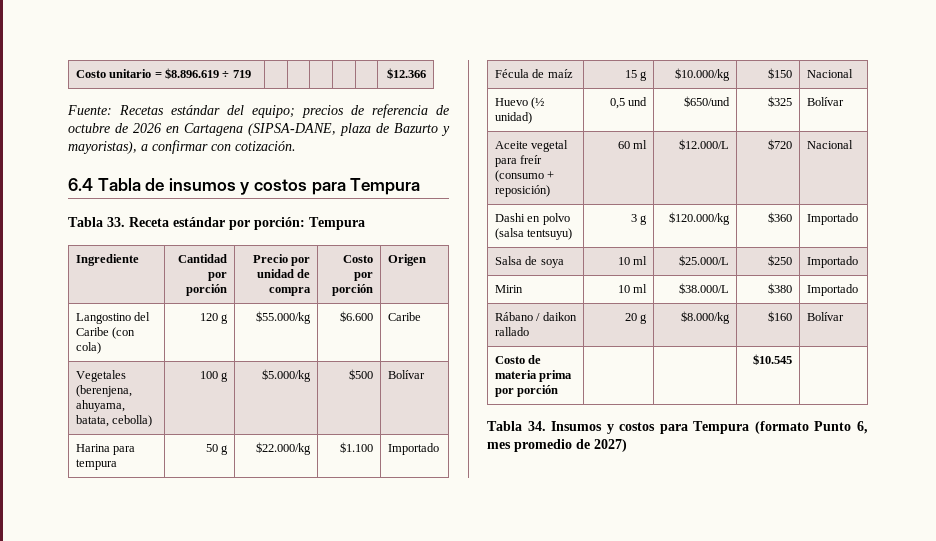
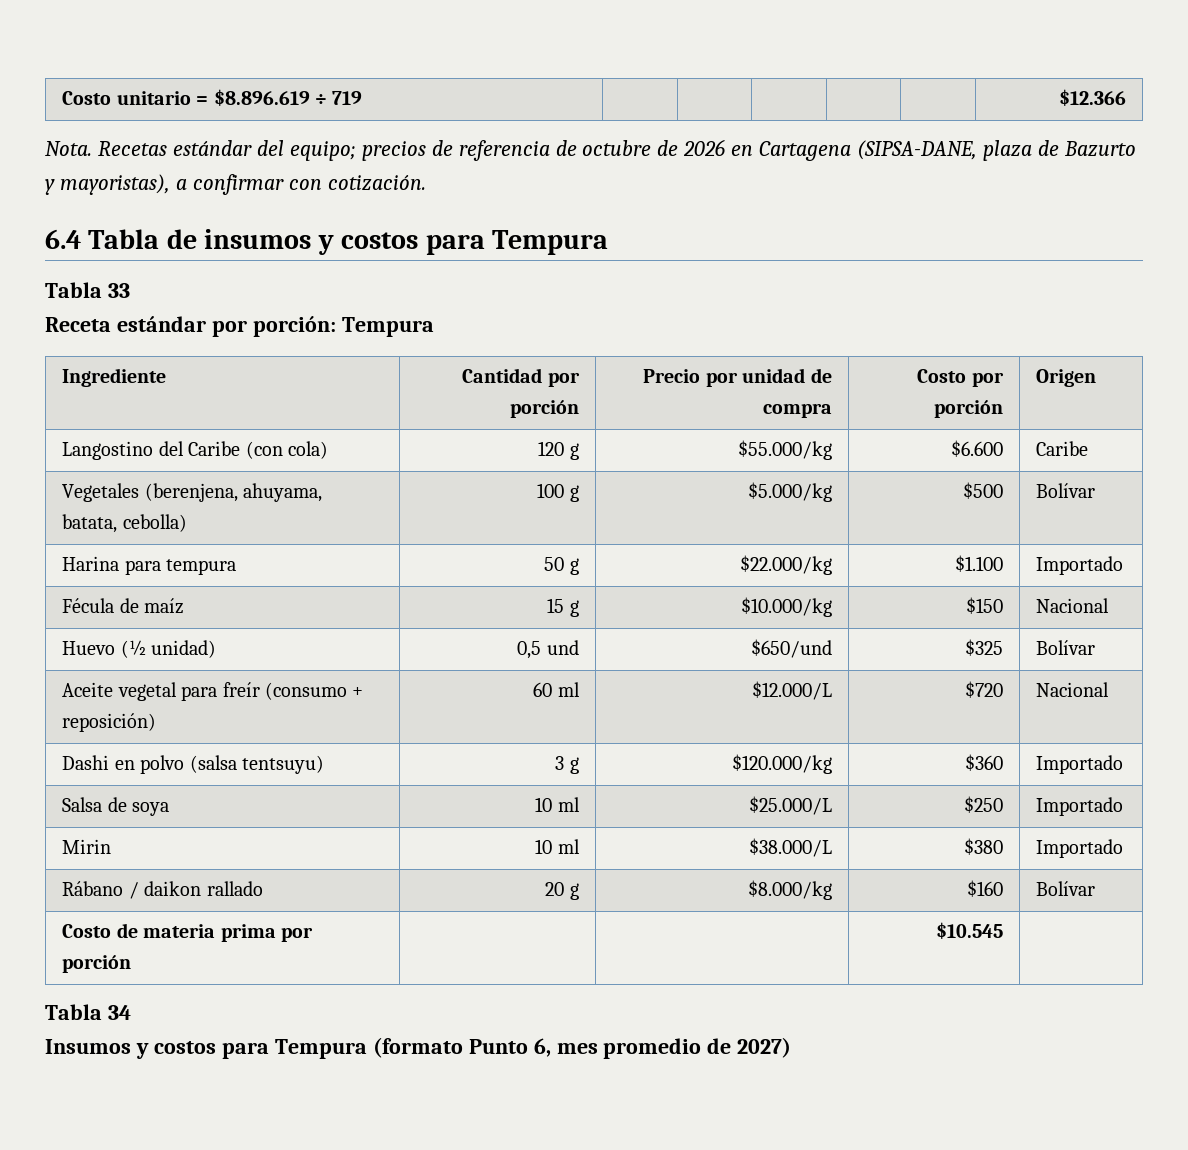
[67,105,112,115] Fuente: -> [45,141,92,156] Nota.
[107,217,125,227] 33. -> [107,283,130,298] 33 //
[527,421,546,431] 34. -> [107,1005,131,1020] 34 //

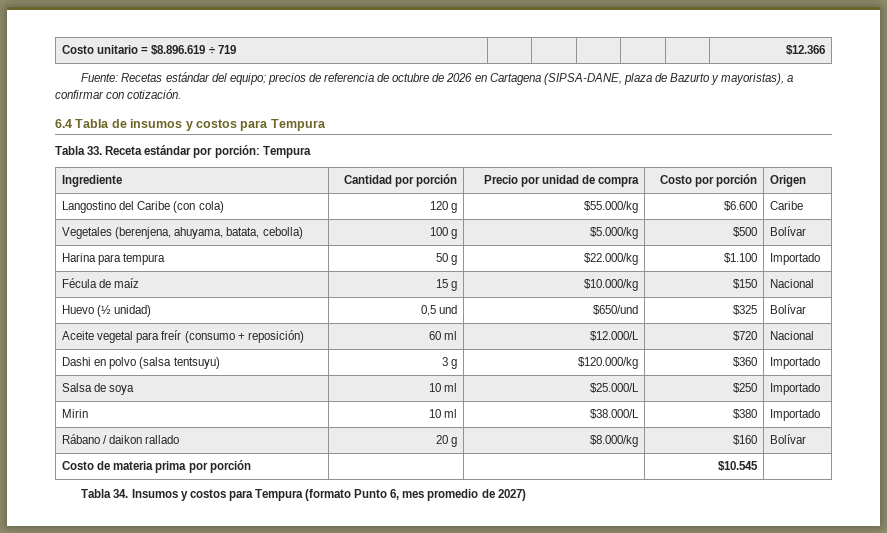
[45,141,92,156] Nota. -> [81,73,119,82] Fuente:
[107,283,130,298] 33 // -> [87,146,103,155] 33.
[107,1005,131,1020] 34 // -> [113,489,129,498] 34.

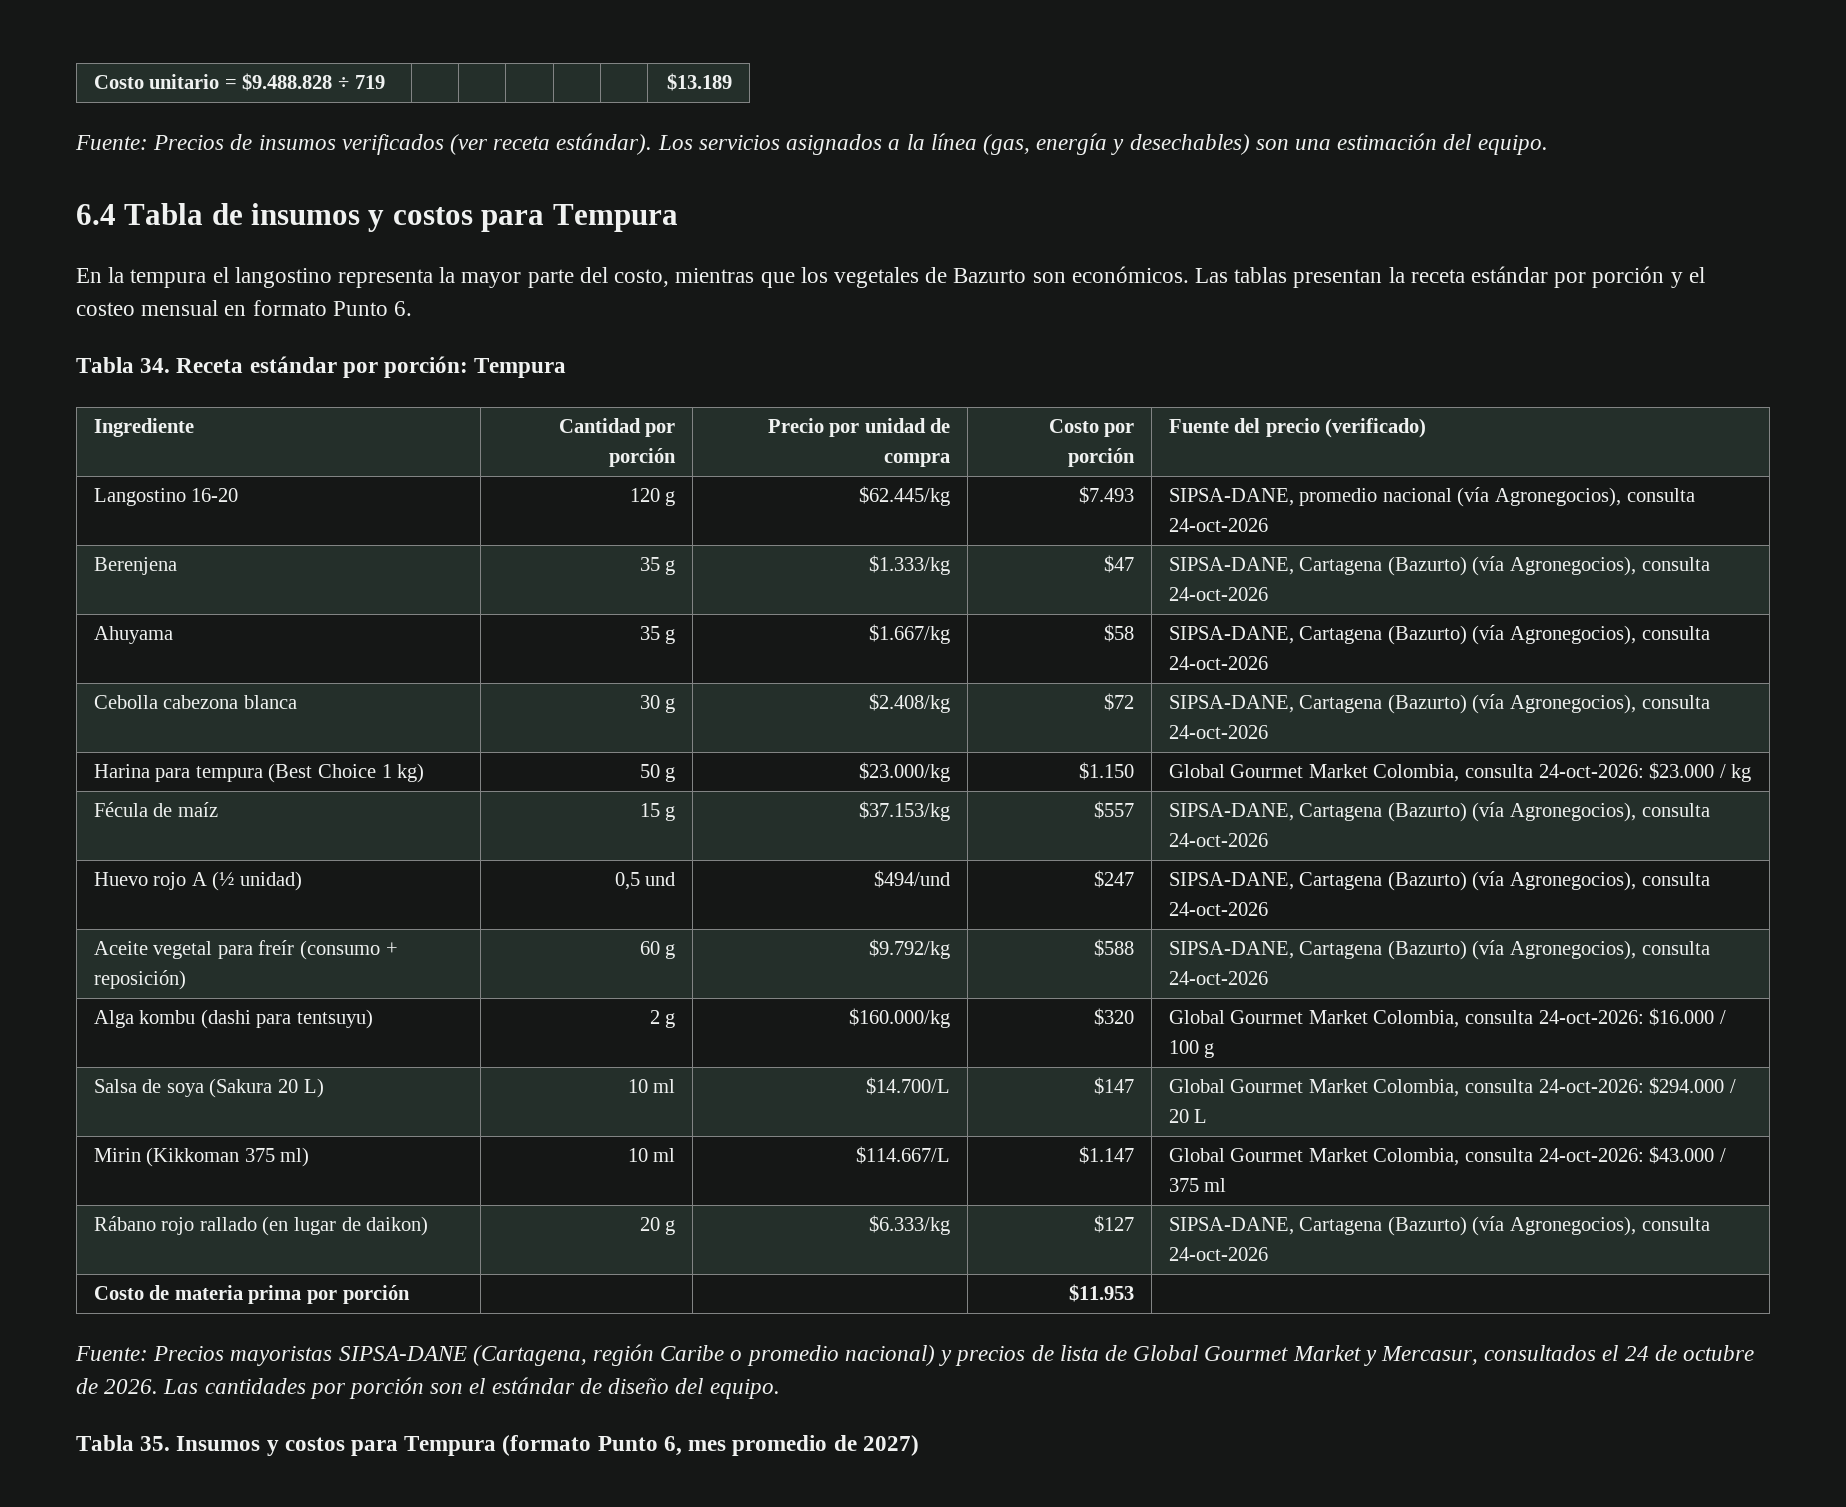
[151,45,206,55] $8.896.619 -> [242,73,333,91] $9.488.828
[785,45,825,55] [81,72,794,85] [55,89,182,99] $12.366 // Fuente: Recetas estándar del equipo; precios de referencia de octubre de 2026 en Cartagena (SIPSA-DANE, plaza de Bazurto y mayoristas), a confirmar con cotización. -> [667,73,733,91] [75,133,1548,155] $13.189 // Fuente: Precios de insumos verificados (ver receta estándar). Los servicios asignados a la línea (gas, energía y desechables) son una estimación del equipo.
[55,146,103,155] // Tabla 33. -> [76,266,1705,288] [76,300,413,316] [76,357,171,373] // En la tempura el langostino representa la mayor parte del costo, mientras que los vegetales de Bazurto son económicos. Las tablas presentan la receta estándar por porción y el costeo mensual en formato Punto 6. // Tabla 34.
[770,175,807,187] [62,201,224,213] [429,201,457,213] [583,201,638,213] [723,201,757,211] [770,201,804,210] [62,227,303,239] [429,227,457,239] [589,227,638,239] [732,227,757,237] [770,226,807,236] [62,253,166,265] [435,253,457,265] [583,253,638,265] [723,253,757,263] [770,253,821,265] Origen // Langostino del Caribe (con cola) | 120 g | $55.000/kg | $6.600 | Caribe // Vegetales (berenjena, ahuyama, batata, cebolla) | 100 g | $5.000/kg | $500 | Bolívar // Harina para tempura | 50 g | $22.000/kg | $1.100 | Importado -> [1168,418,1427,438] [93,488,239,506] [629,488,676,506] [859,486,951,506] [1079,486,1135,504] [1168,487,1695,507] [1168,518,1268,532] [93,557,177,575] [639,557,676,575] [869,555,951,575] [1104,555,1135,573] [1168,556,1710,576] [1168,587,1268,601] [93,626,173,644] [639,626,676,644] [869,624,951,644] [1104,624,1135,642] [1168,625,1710,645] [1168,656,1268,670] [93,695,297,709] [639,695,676,713] [869,693,951,713] [1104,693,1135,711] [1168,694,1710,714] [1168,725,1268,739] [93,763,425,783] [639,764,676,782] [859,762,951,782] [1079,762,1135,780] [1168,762,1752,782] Fuente del precio (verificado) // Langostino 16-20 | 120 g | $62.445/kg | $7.493 | SIPSA-DANE, promedio nacional (vía Agronegocios), consulta 24-oct-2026 // Berenjena | 35 g | $1.333/kg | $47 | SIPSA-DANE, Cartagena (Bazurto) (vía Agronegocios), consulta 24-oct-2026 // Ahuyama | 35 g | $1.667/kg | $58 | SIPSA-DANE, Cartagena (Bazurto) (vía Agronegocios), consulta 24-oct-2026 // Cebolla cabezona blanca | 30 g | $2.408/kg | $72 | SIPSA-DANE, Cartagena (Bazurto) (vía Agronegocios), consulta 24-oct-2026 // Harina para tempura (Best Choice 1 kg) | 50 g | $23.000/kg | $1.150 | Global Gourmet Market Colombia, consulta 24-oct-2026: $23.000 / kg
[583,279,638,291] [732,279,757,289] [770,279,815,288] $10.000/kg | $150 | Nacional -> [859,801,951,821] [1094,801,1135,819] [1168,802,1710,822] [1168,833,1268,847] $37.153/kg | $557 | SIPSA-DANE, Cartagena (Bazurto) (vía Agronegocios), consulta 24-oct-2026
(95, 309) none -> [153,872,207,890] rojo A
[592,305,638,315] [732,305,757,315] [770,304,807,314] $650/und | $325 | Bolívar -> [874,870,951,888] [1094,870,1135,888] [1168,871,1710,891] [1168,902,1268,916] $494/und | $247 | SIPSA-DANE, Cartagena (Bazurto) (vía Agronegocios), consulta 24-oct-2026
[443,331,457,340] [589,331,639,341] [732,331,757,341] [770,331,815,340] [62,357,172,369] ml | $12.000/L | $720 | Nacional // Dashi en polvo (salsa -> [665,944,676,959] [869,939,951,959] [1094,939,1135,957] [1168,940,1710,960] [1168,971,1268,985] [93,1009,292,1029] g | $9.792/kg | $588 | SIPSA-DANE, Cartagena (Bazurto) (vía Agronegocios), consulta 24-oct-2026 // Alga kombu (dashi para
[441,357,457,369] [577,357,638,369] [732,357,757,367] [770,357,821,369] 3 g | $120.000/kg | $360 | Importado -> [649,1010,676,1028] [849,1008,951,1028] [1094,1008,1135,1026] [1168,1008,1726,1028] [1168,1040,1215,1058] 2 g | $160.000/kg | $320 | Global Gourmet Market Colombia, consulta 24-oct-2026: $16.000 / 100 g
[428,383,457,392] [589,383,639,393] [732,383,757,393] [770,383,821,395] [62,409,89,418] [428,409,457,418] [589,409,639,419] [732,409,757,419] [770,409,821,421] | 10 ml | $25.000/L | $250 | Importado // Mirin | 10 ml | $38.000/L | $380 | Importado -> [209,1078,324,1098] [627,1079,676,1093] [866,1077,951,1095] [1094,1077,1135,1095] [1168,1077,1736,1097] [1168,1109,1208,1123] [93,1147,310,1167] [627,1148,676,1162] [856,1146,951,1164] [1079,1146,1135,1164] [1168,1146,1726,1166] [1168,1178,1227,1192] (Sakura 20 L) | 10 ml | $14.700/L | $147 | Global Gourmet Market Colombia, consulta 24-oct-2026: $294.000 / 20 L // Mirin (Kikkoman 375 ml) | 10 ml | $114.667/L | $1.147 | Global Gourmet Market Colombia, consulta 24-oct-2026: $43.000 / 375 ml
[103,435,143,444] / daikon -> [161,1217,195,1235] rojo
[435,435,457,447] [589,435,638,447] [732,435,757,445] [770,434,807,444] | 20 g | $8.000/kg | $160 | Bolívar -> [262,1216,429,1236] [639,1217,676,1235] [869,1215,951,1235] [1094,1215,1135,1233] [1168,1216,1710,1236] [1168,1247,1268,1261] (en lugar de daikon) | 20 g | $6.333/kg | $127 | SIPSA-DANE, Cartagena (Bazurto) (vía Agronegocios), consulta 24-oct-2026
[717,461,758,471] [81,489,129,498] $10.545 | // Tabla 34. -> [1069,1284,1135,1302] [75,1344,1755,1366] [76,1377,780,1399] [76,1435,171,1451] $11.953 | // Fuente: Precios mayoristas SIPSA-DANE (Cartagena, región Caribe o promedio nacional) y precios de lista de Global Gourmet Market y Mercasur, consultados el 24 de octubre de 2026. Las cantidades por porción son el estándar de diseño del equipo. // Tabla 35.

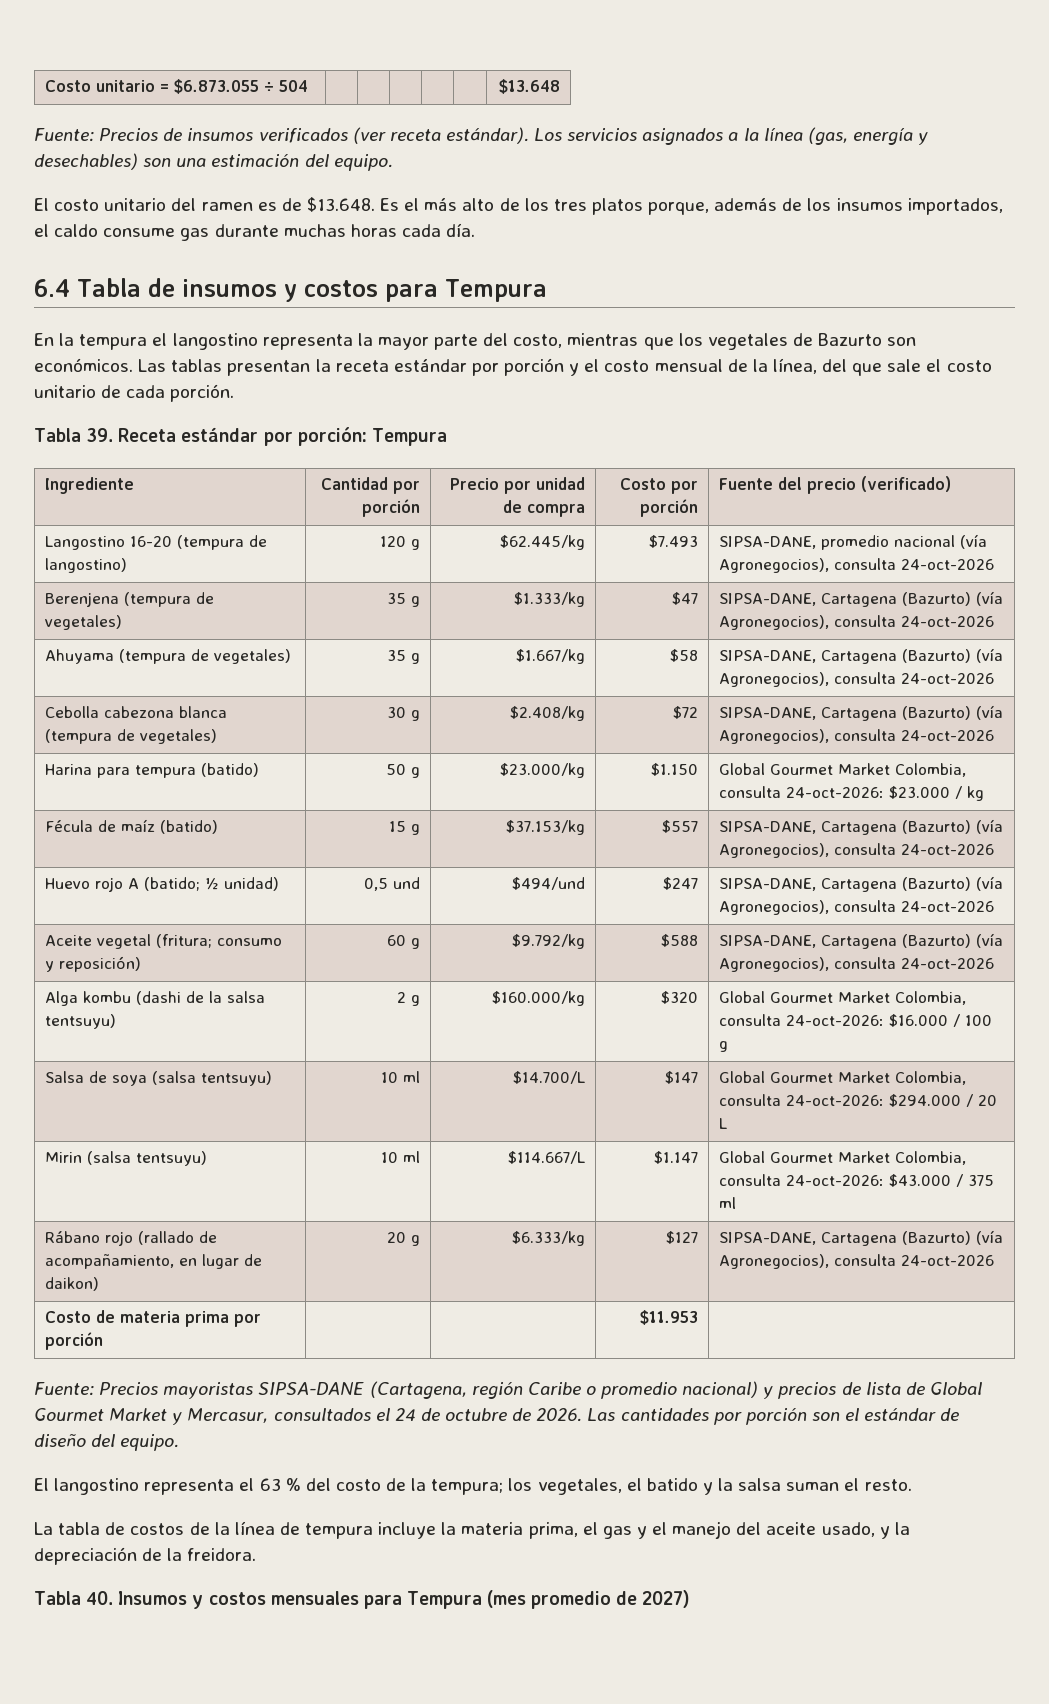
[242,73,385,91] [667,73,733,91] $9.488.828 ÷ 719 | | | | | | $13.189 -> [174,79,309,94] [498,79,560,94] $6.873.055 ÷ 504 | | | | | | $13.648
(1548, 145) none -> [34,197,1003,215] [34,223,476,241] // El costo unitario del ramen es de $13.648. Es el más alto de los tres platos porque, además de los insumos importados, el caldo consume gas durante muchas horas cada día.
[76,300,413,316] [76,357,171,373] costeo mensual en formato Punto 6. // Tabla 34. -> [604,358,992,376] [34,384,235,402] [34,428,114,442] costo mensual de la línea, del que sale el costo unitario de cada porción. // Tabla 39.
(239, 495) none -> [177,535,268,550] [45,558,128,573] (tempura de langostino)
(177, 566) none -> [124,592,215,607] [45,615,123,630] (tempura de vegetales)
(173, 635) none -> [119,649,292,664] (tempura de vegetales)
(297, 702) none -> [45,729,218,744] (tempura de vegetales)
[268,763,425,783] (Best Choice 1 kg) -> [201,763,260,777] (batido)
(218, 809) none -> [160,820,219,834] (batido)
[212,871,235,891] (½ -> [144,877,220,891] (batido; ½
[217,940,398,960] para freír (consumo + -> [156,934,283,948] [45,961,55,972] (fritura; consumo y
[256,1014,292,1028] para -> [186,991,266,1003] de la salsa
[209,1078,324,1098] (Sakura 20 L) -> [152,1071,273,1086] (salsa tentsuyu)
[146,1147,310,1167] (Kikkoman 375 ml) -> [87,1151,208,1166] (salsa tentsuyu)
[199,1216,289,1236] rallado (en -> [138,1231,218,1245] [45,1254,198,1269] (rallado de acompañamiento, en
[76,1435,171,1451] // Tabla 35. -> [34,1478,912,1495] [34,1521,910,1539] [34,1547,257,1565] [34,1591,114,1605] // El langostino representa el 63 % del costo de la tempura; los vegetales, el batido y la salsa suman el resto. // La tabla de costos de la línea de tempura incluye la materia prima, el gas y el manejo del aceite usado, y la depreciación de la freidora. // Tabla 40.
[351,1435,727,1456] para Tempura (formato Punto 6, mes -> [270,1590,527,1609] mensuales para Tempura (mes

